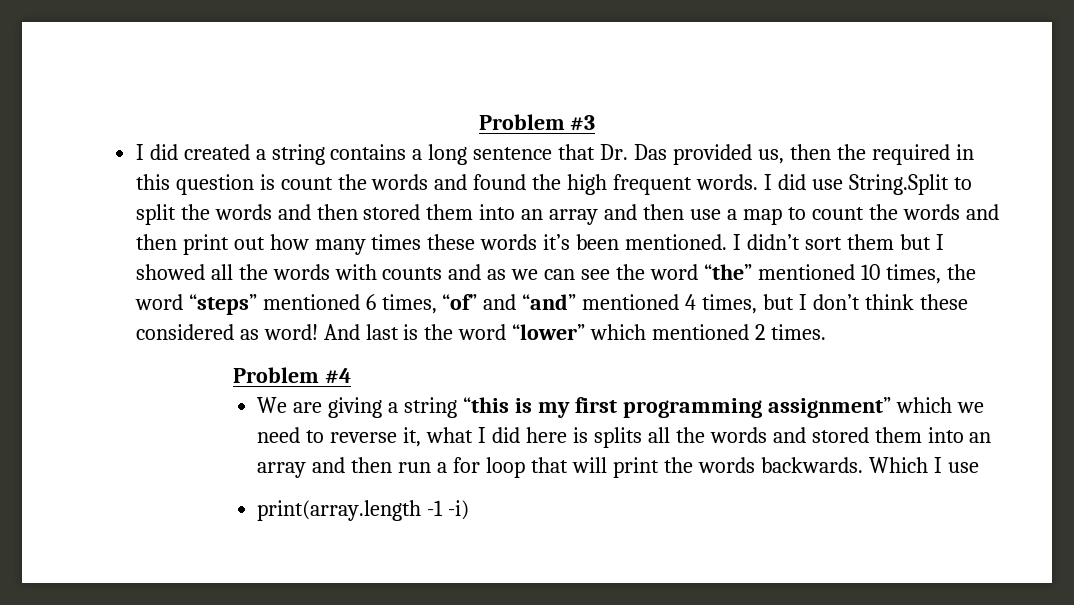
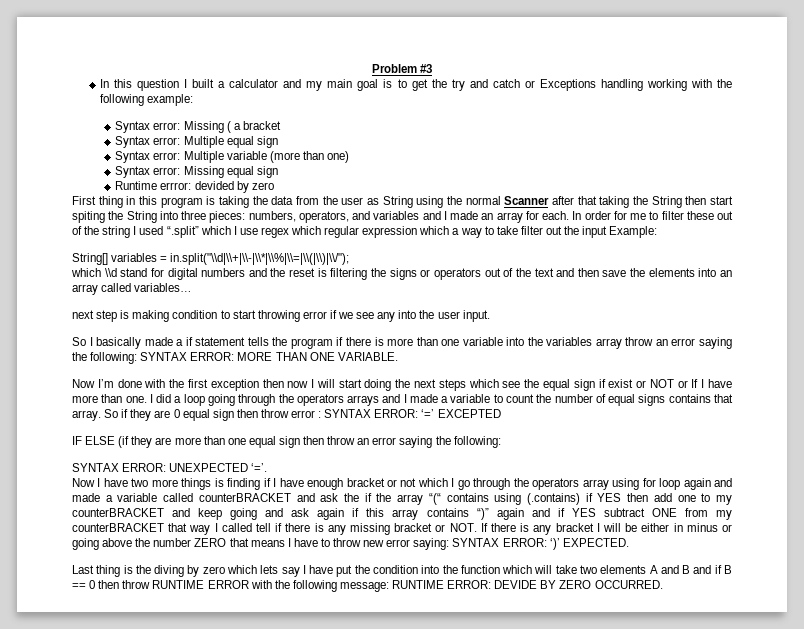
[135,144,974,165] [135,174,972,195] [135,204,999,225] [135,234,944,255] [135,264,976,284] [134,294,968,315] [135,324,827,340] [233,367,352,384] [257,397,984,418] [257,427,992,448] [257,457,979,478] [257,500,470,521] I did created a string contains a long sentence that Dr. Das provided us, then the required in this question is count the words and found the high frequent words. I did use String.Split to split the words and then stored them into an array and then use a map to count the words and then print out how many times these words it’s been mentioned. I didn’t sort them but I showed all the words with counts and as we can see the word “the” mentioned 10 times, the word “steps” mentioned 6 times, “of” and “and” mentioned 4 times, but I don’t think these considered as word! And last is the word “lower” which mentioned 2 times. // Problem #4 // We are giving a string “this is my first programming assignment” which we need to reverse it, what I did here is splits all the words and stored them into an array and then run a for loop that will print the words backwards. Which I use // print(array.length -1 -i) -> [99,79,733,91] [99,94,194,106] [115,121,281,133] [115,136,278,148] [115,151,349,163] [115,166,278,178] [115,181,274,193] [72,196,733,208] [72,211,733,223] [72,226,658,238] [72,253,350,265] [71,268,732,280] [72,283,193,295] [72,310,490,322] [72,337,732,349] [72,352,398,364] [72,379,733,391] [72,394,733,406] [72,409,501,421] [72,436,501,448] [72,463,268,472] [72,478,732,490] [72,493,732,505] [72,508,733,520] [72,523,733,535] [72,538,629,550] [72,565,733,577] [72,580,663,592] In this question I built a calculator and my main goal is to get the try and catch or Exceptions handling working with the following example: // Syntax error: Missing ( a bracket // Syntax error: Multiple equal sign // Syntax error: Multiple variable (more than one) // Syntax error: Missing equal sign // Runtime errror: devided by zero // First thing in this program is taking the data from the user as String using the normal Scanner after that taking the String then start spiting the String into three pieces: numbers, operators, and variables and I made an array for each. In order for me to filter these out of the string I used “.split” which I use regex which regular expression which a way to take filter out the input Example: // String[] variables = in.split("\\d|\\+|\\-|\\*|\\%|\\=|\\(|\\)|\\/"); // which \\d stand for digital numbers and the reset is filtering the signs or operators out of the text and then save the elements into an array called variables… // next step is making condition to start throwing error if we see any into the user input. // So I basically made a if statement tells the program if there is more than one variable into the variables array throw an error saying the following: SYNTAX ERROR: MORE THAN ONE VARIABLE. // Now I’m done with the first exception then now I will start doing the next steps which see the equal sign if exist or NOT or If I have more than one. I did a loop going through the operators arrays and I made a variable to count the number of equal signs contains that array. So if they are 0 equal sign then throw error : SYNTAX ERROR: ‘=’ EXCEPTED // IF ELSE (if they are more than one equal sign then throw an error saying the following: // SYNTAX ERROR: UNEXPECTED ‘=’. // Now I have two more things is finding if I have enough bracket or not which I go through the operators array using for loop again and made a variable called counterBRACKET and ask the if the array “(“ contains using (.contains) if YES then add one to my counterBRACKET and keep going and ask again if this array contains “)” again and if YES subtract ONE from my counterBRACKET that way I called tell if there is any missing bracket or NOT. If there is any bracket I will be either in minus or going above the number ZERO that means I have to throw new error saying: SYNTAX ERROR: ‘)’ EXPECTED. // Last thing is the diving by zero which lets say I have put the condition into the function which will take two elements A and B and if B == 0 then throw RUNTIME ERROR with the following message: RUNTIME ERROR: DEVIDE BY ZERO OCCURRED.

